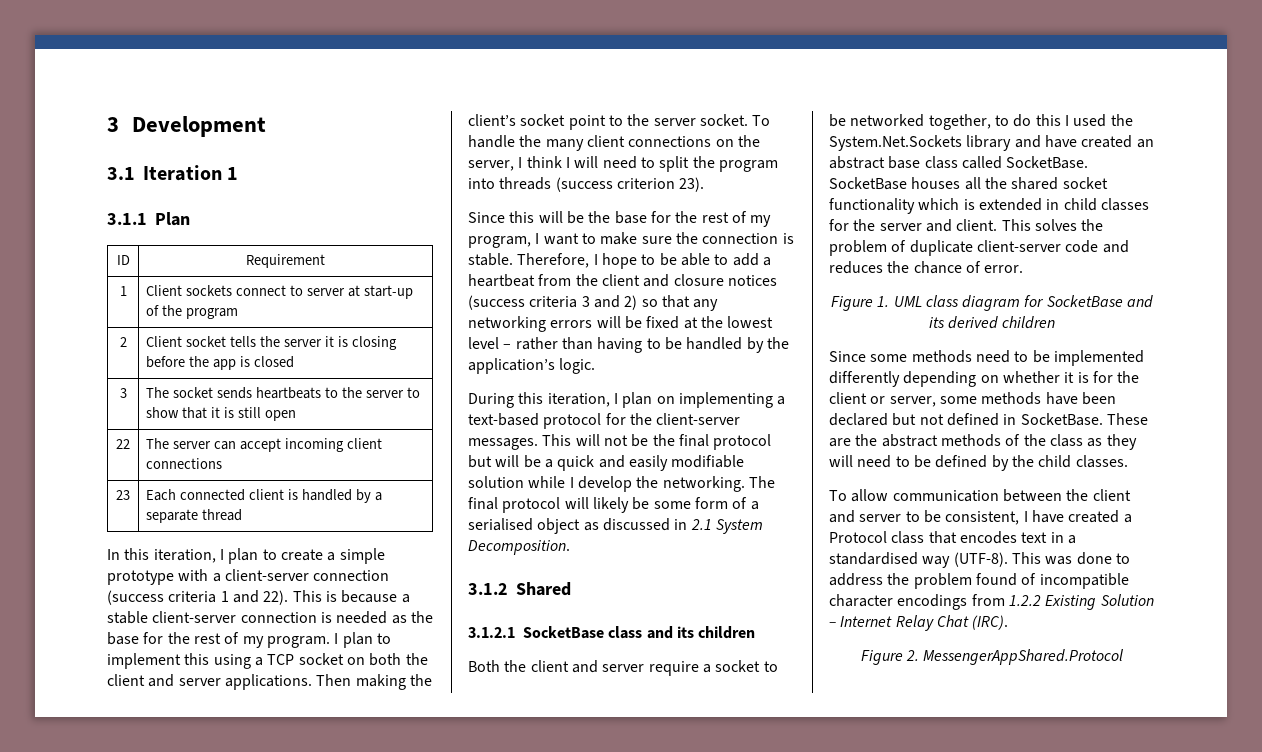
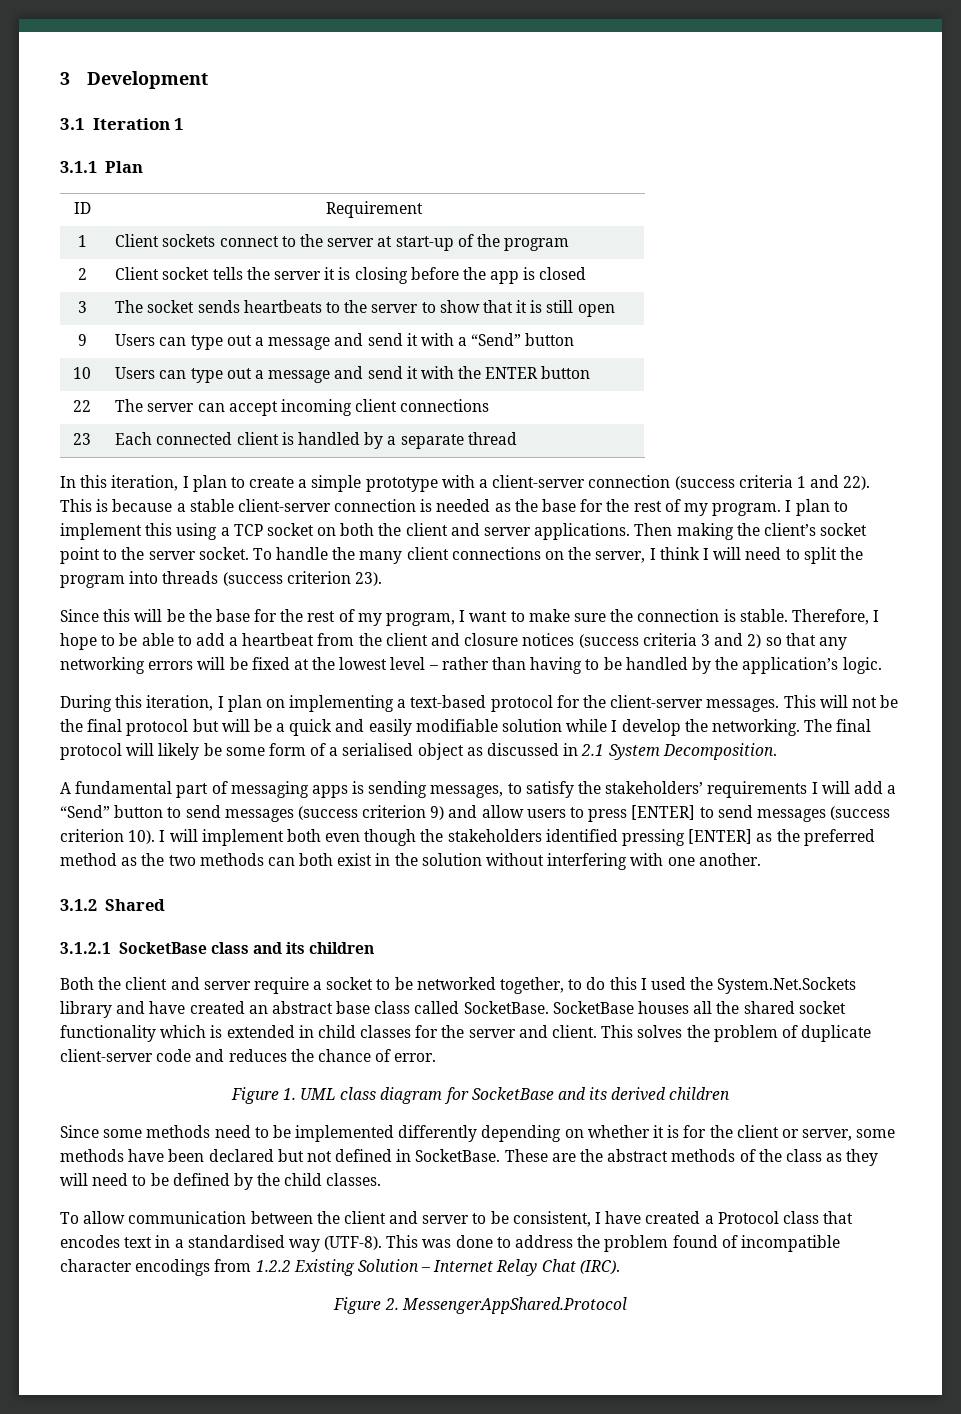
(304, 290) none -> [299,234,323,247] the
(297, 415) none -> [77,334,87,346] [115,333,575,350] [73,367,91,379] [115,366,591,383] // 9 | Users can type out a message and send it with a “Send” button // 10 | Users can type out a message and send it with the ENTER button
(570, 547) none -> [60,781,897,798] [60,805,891,822] [60,829,875,846] [60,853,761,870] // A fundamental part of messaging apps is sending messages, to satisfy the stakeholders’ requirements I will add a “Send” button to send messages (success criterion 9) and allow users to press [ENTER] to send messages (success criterion 10). I will implement both even though the stakeholders identified pressing [ENTER] as the preferred method as the two methods can both exist in the solution without interfering with one another.

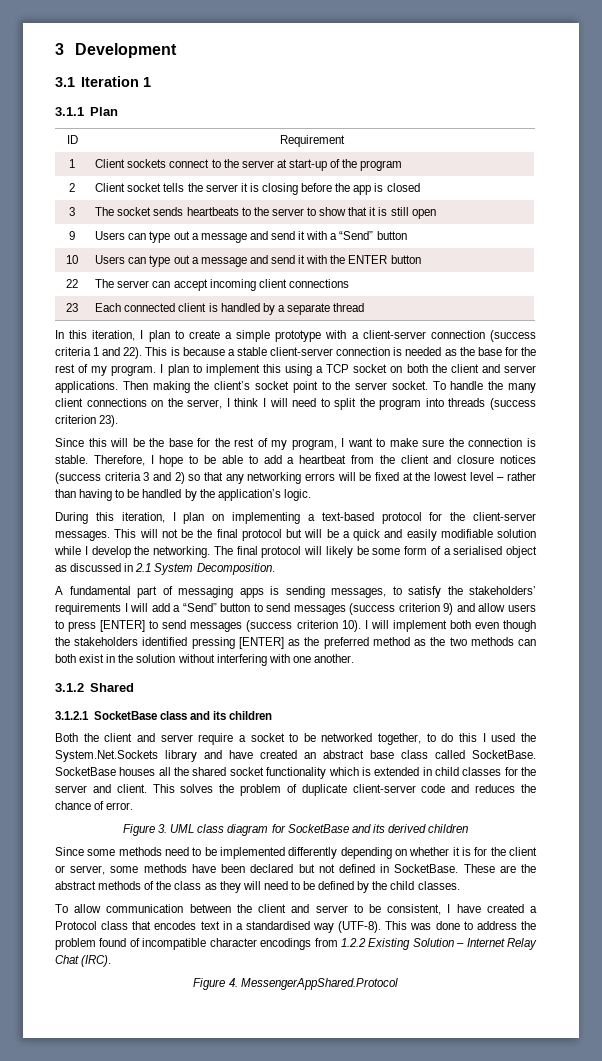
[282,1088,296,1100] 1. -> [158,824,168,833] 3.
[384,1298,399,1310] 2. -> [228,978,238,987] 4.

